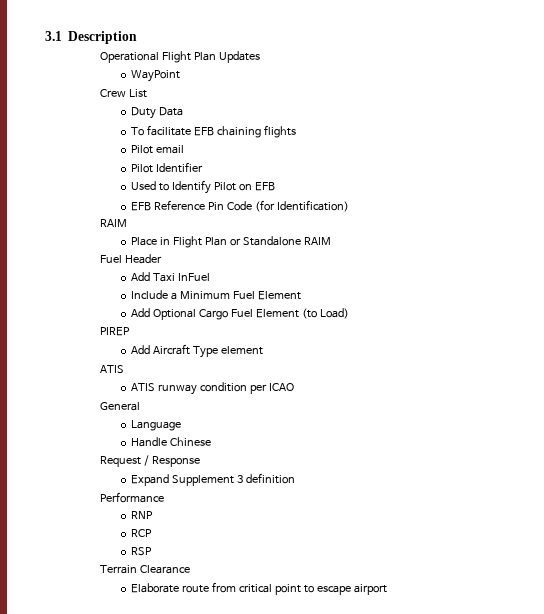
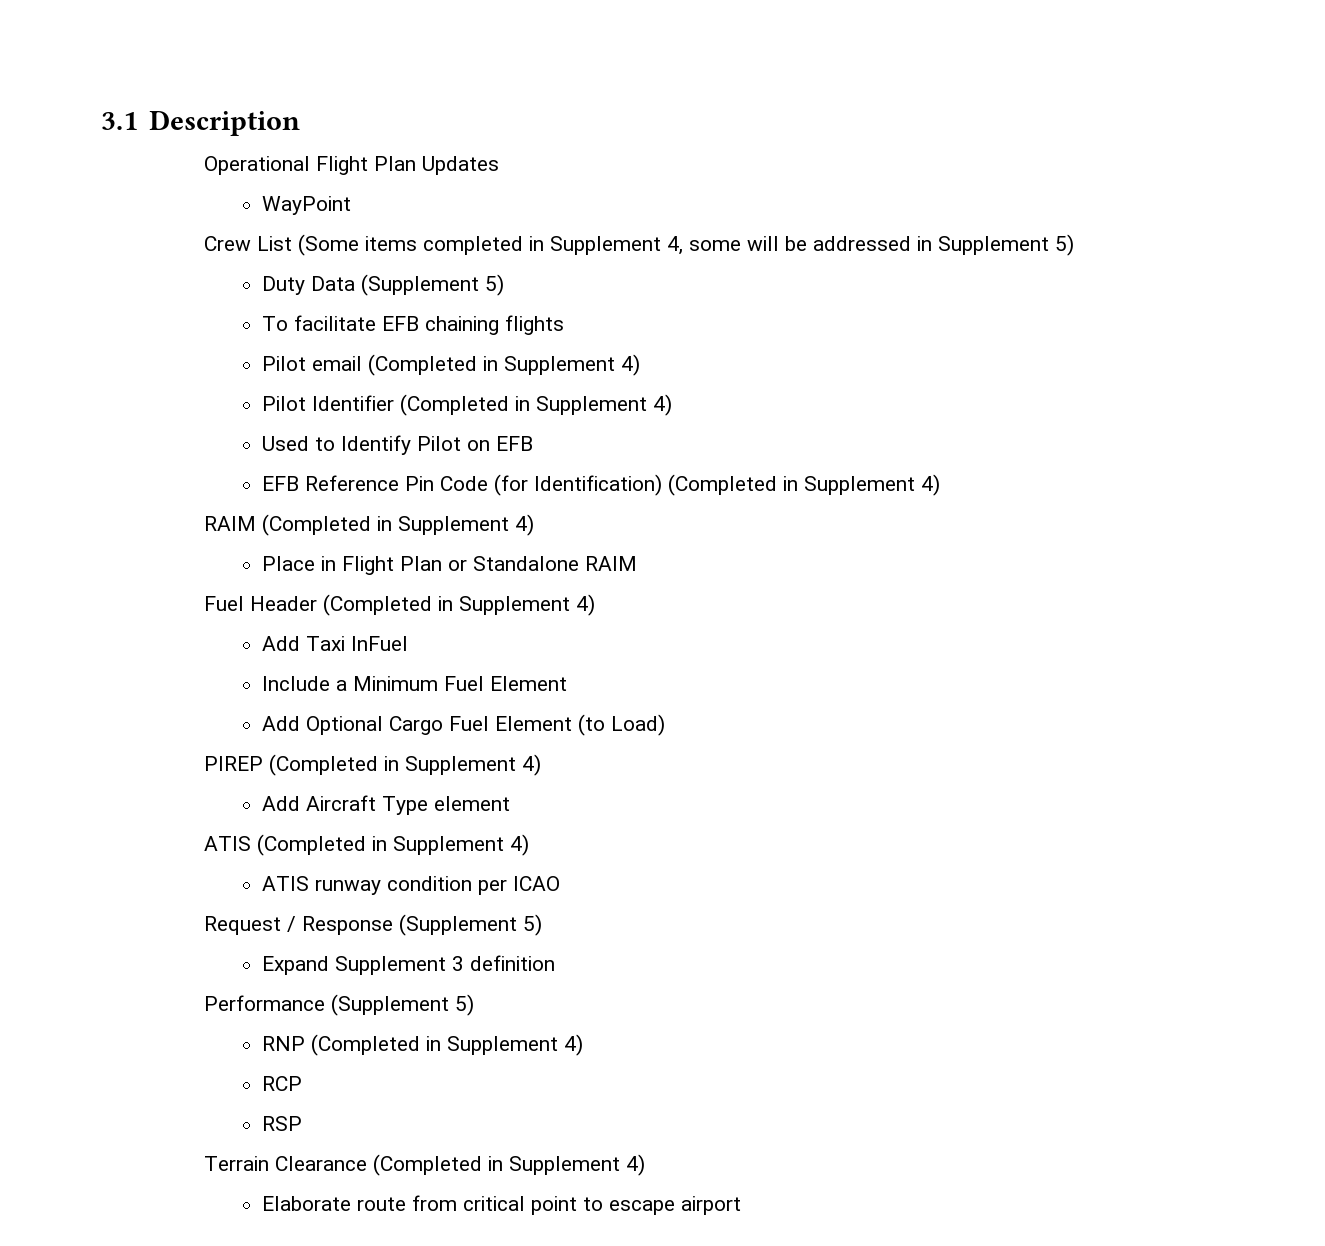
(148, 93) none -> [298,234,1075,256] (Some items completed in Supplement 4, some will be addressed in Supplement 5)
(184, 111) none -> [360,274,504,296] (Supplement 5)
[131,162,204,173] // Pilot Identifier -> [367,354,640,376] [261,394,672,416] (Completed in Supplement 4) // Pilot Identifier (Completed in Supplement 4)
[100,219,128,227] // RAIM -> [667,474,940,496] [204,514,535,536] (Completed in Supplement 4) // RAIM (Completed in Supplement 4)
(163, 259) none -> [323,594,596,616] (Completed in Supplement 4)
(131, 331) none -> [269,754,542,776] (Completed in Supplement 4)
(125, 369) none -> [257,834,530,856] (Completed in Supplement 4)
[100,402,141,411] [131,420,182,431] [131,437,212,447] // General // Language // Handle Chinese -> (560, 883) none
(201, 461) none -> [399,914,543,936] (Supplement 5)
(165, 497) none -> [331,994,475,1016] (Supplement 5)
(154, 515) none -> [310,1034,583,1056] (Completed in Supplement 4)
(191, 569) none -> [373,1154,646,1176] (Completed in Supplement 4)

